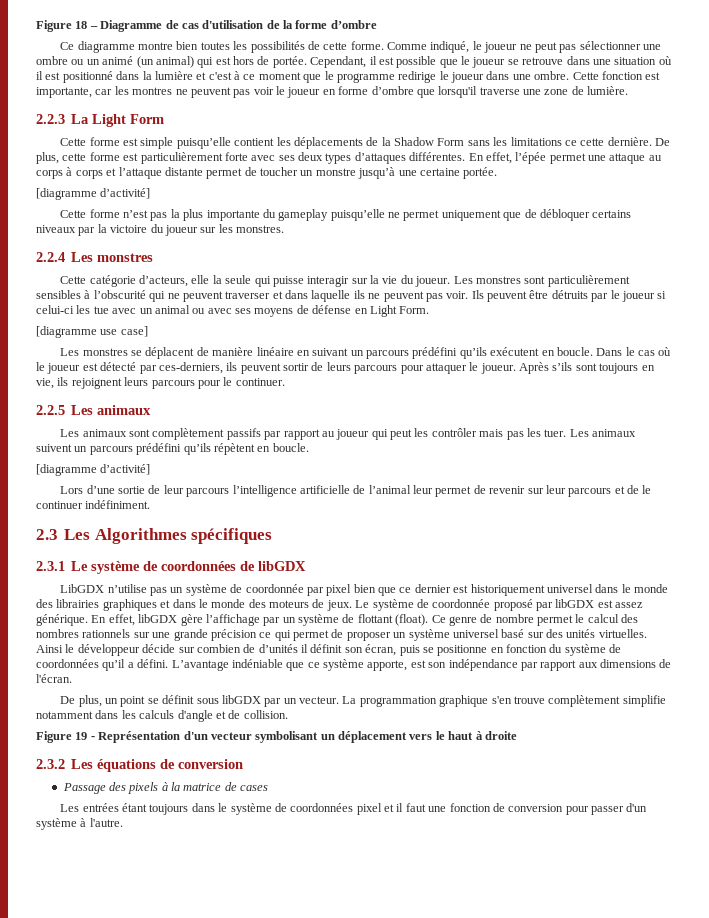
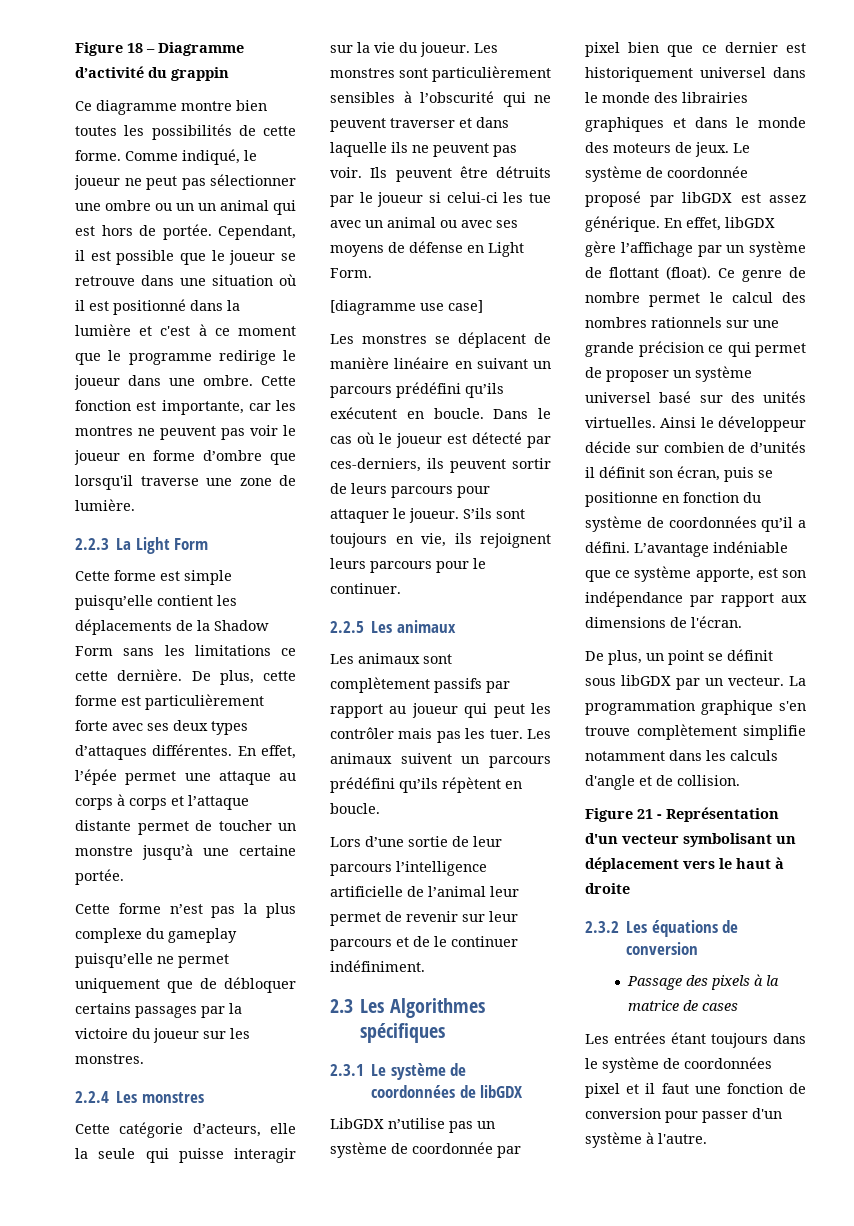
[165,20,377,29] de cas d'utilisation de la forme d’ombre -> [75,66,229,81] d’activité du grappin
[102,56,194,68] animé (un animal) -> [198,200,269,211] un animal
[36,188,151,200] // [diagramme d’activité] -> (124, 877) none
[206,210,260,221] importante -> [75,928,142,943] complexe
[36,225,76,233] niveaux -> [135,1006,197,1018] passages
[519,362,573,374] Après s’ils -> [463,508,492,519] S’ils
[36,464,151,476] // [diagramme d’activité] -> (380, 808) none
[75,732,88,740] 19 -> [637,809,653,819] 21

